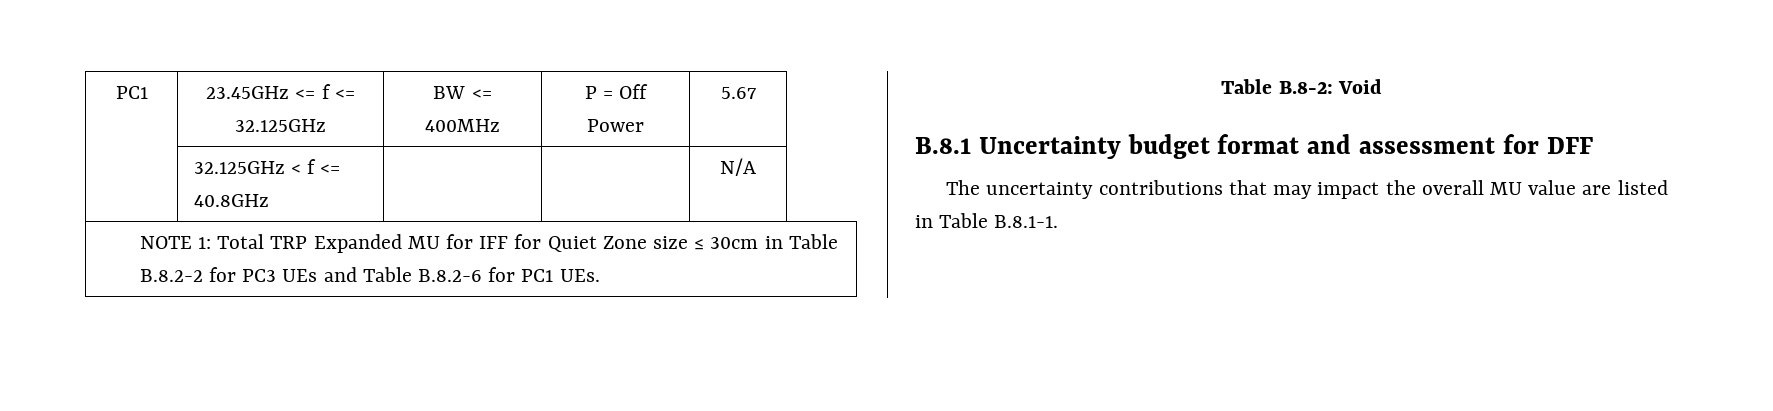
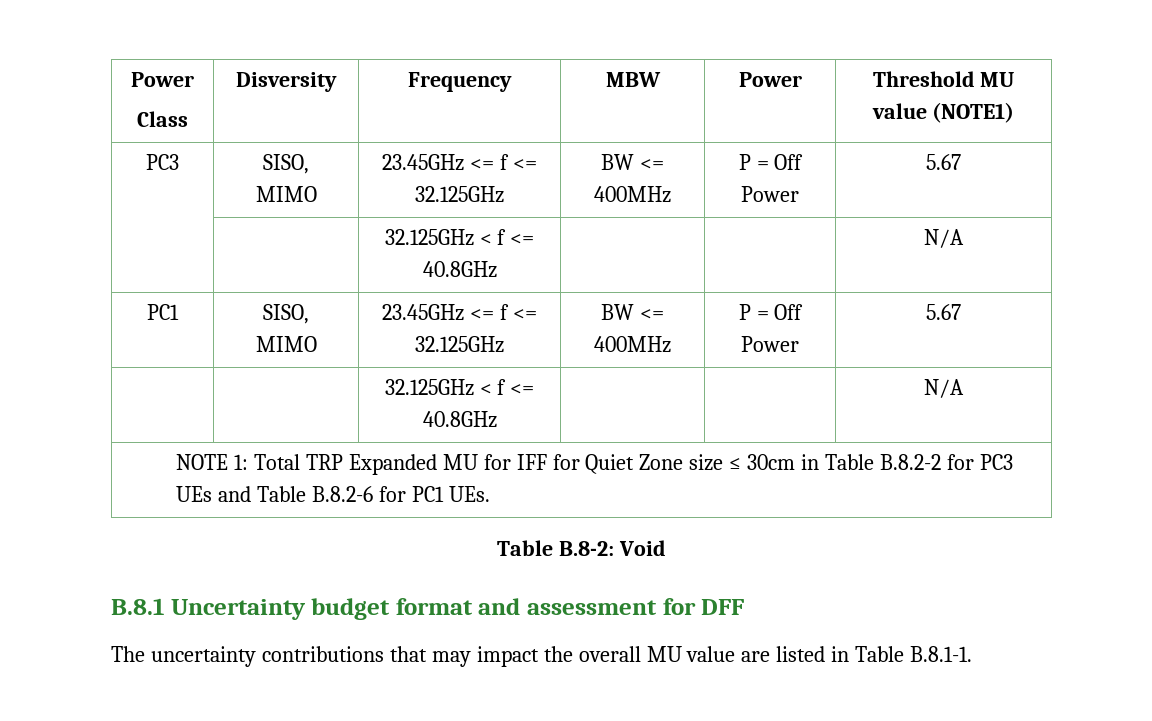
[115,86,148,99] PC1 -> [131,72,194,87] [137,111,188,127] [236,72,337,92] [408,72,512,92] [605,72,661,87] [738,72,802,87] [872,71,1015,87] [871,102,1015,123] [146,154,179,170] [263,154,309,174] [255,186,317,202] Power // Class | Disversity | Frequency | MBW | Power | Threshold MU value (NOTE1) // PC3 | SISO, MIMO
(756, 93) none -> [384,229,535,246] [422,261,497,278] [924,229,964,248] [147,304,179,320] [263,304,309,324] [255,336,317,352] [382,304,537,321] [415,336,504,353] [601,304,664,320] [594,336,671,353] [738,304,804,320] [741,336,799,352] [926,304,961,320] | 32.125GHz < f <= 40.8GHz | | | N/A // PC1 | SISO, MIMO | 23.45GHz <= f <= 32.125GHz | BW <= 400MHz | P = Off Power | 5.67 // | |

